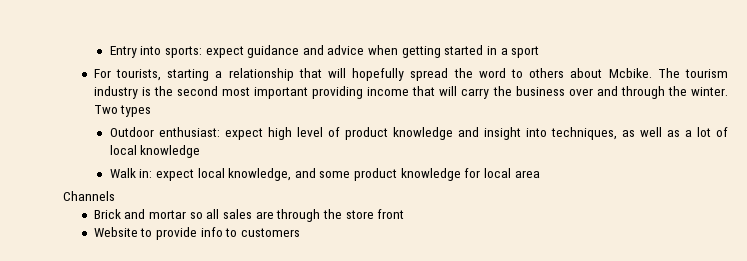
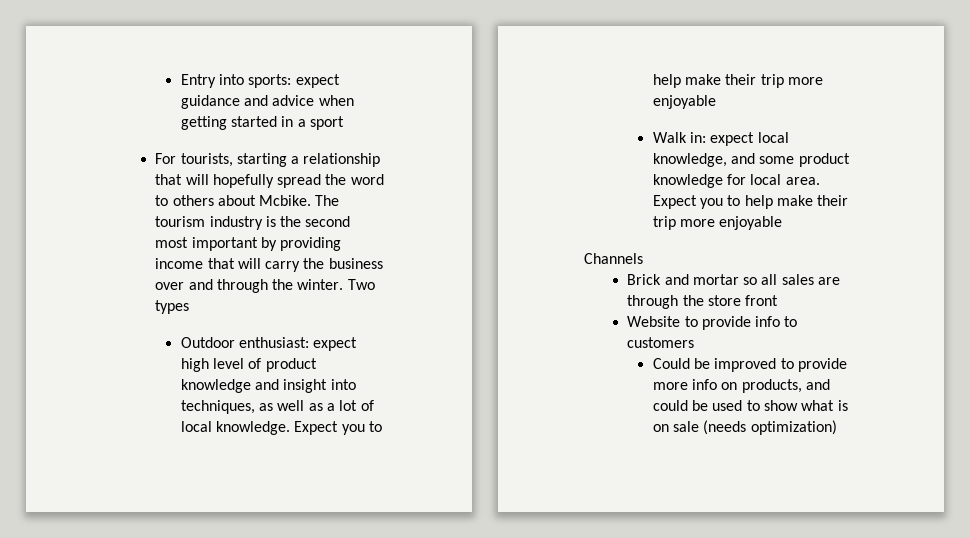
(309, 93) none -> [260,237,277,251] by
[140,145,201,158] knowledge -> [216,421,383,435] [652,74,824,88] [652,95,716,109] knowledge. Expect you to help make their trip more enjoyable
[514,170,540,178] area -> [785,177,820,185] [652,195,849,209] [652,216,783,230] area. Expect you to help make their trip more enjoyable
(300, 232) none -> [652,358,848,372] [652,379,831,393] [652,400,848,411] [652,420,837,435] // Could be improved to provide more info on products, and could be used to show what is on sale (needs optimization)

